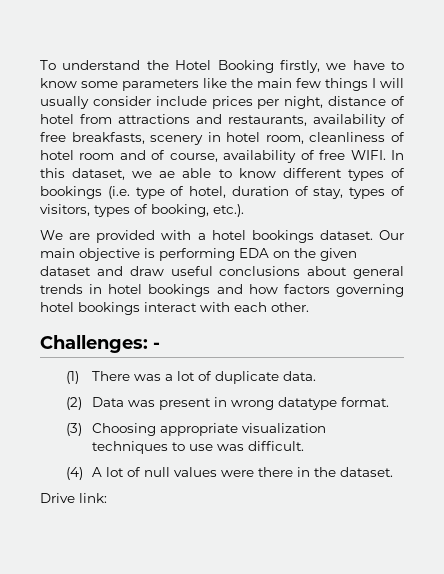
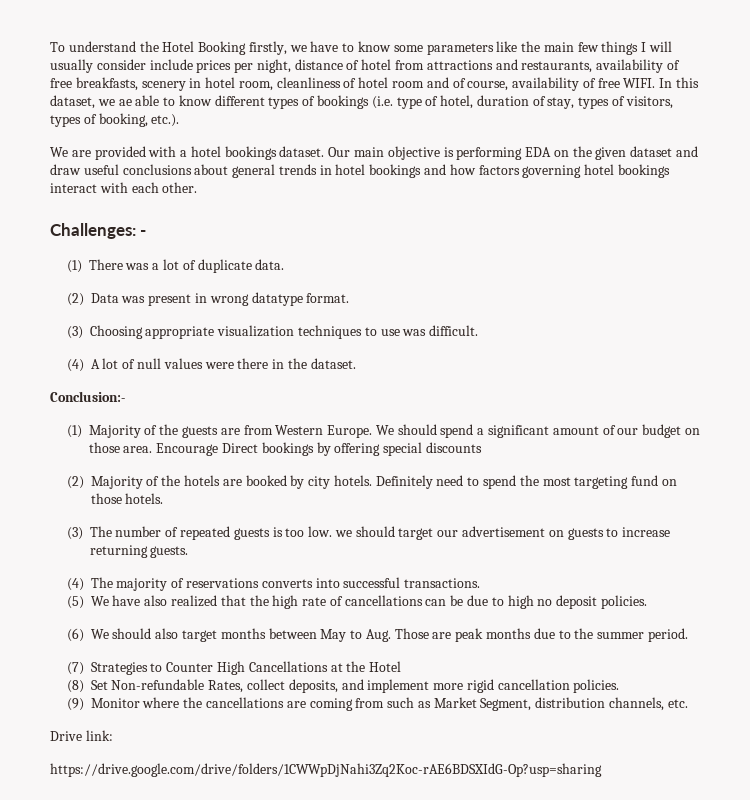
(393, 472) none -> [50,391,125,402] [66,424,700,438] [88,442,482,456] [66,475,677,489] [90,493,164,504] [66,526,671,540] [89,545,189,558] [66,577,481,591] [66,595,647,609] [66,628,688,642] [66,661,402,675] [66,679,620,693] [66,697,688,711] // Conclusion:- // (1) Majority of the guests are from Western Europe. We should spend a significant amount of our budget on those area. Encourage Direct bookings by offering special discounts // (2) Majority of the hotels are booked by city hotels. Definitely need to spend the most targeting fund on those hotels. // (3) The number of repeated guests is too low. we should target our advertisement on guests to increase returning guests. // (4) The majority of reservations converts into successful transactions. // (5) We have also realized that the high rate of cancellations can be due to high no deposit policies. // (6) We should also target months between May to Aug. Those are peak months due to the summer period. // (7) Strategies to Counter High Cancellations at the Hotel // (8) Set Non-refundable Rates, collect deposits, and implement more rigid cancellation policies. // (9) Monitor where the cancellations are coming from such as Market Segment, distribution channels, etc.
(107, 498) none -> [50,763,602,777] // https://drive.google.com/drive/folders/1CWWpDjNahi3Zq2Koc-rAE6BDSXIdG-Op?usp=sharing

